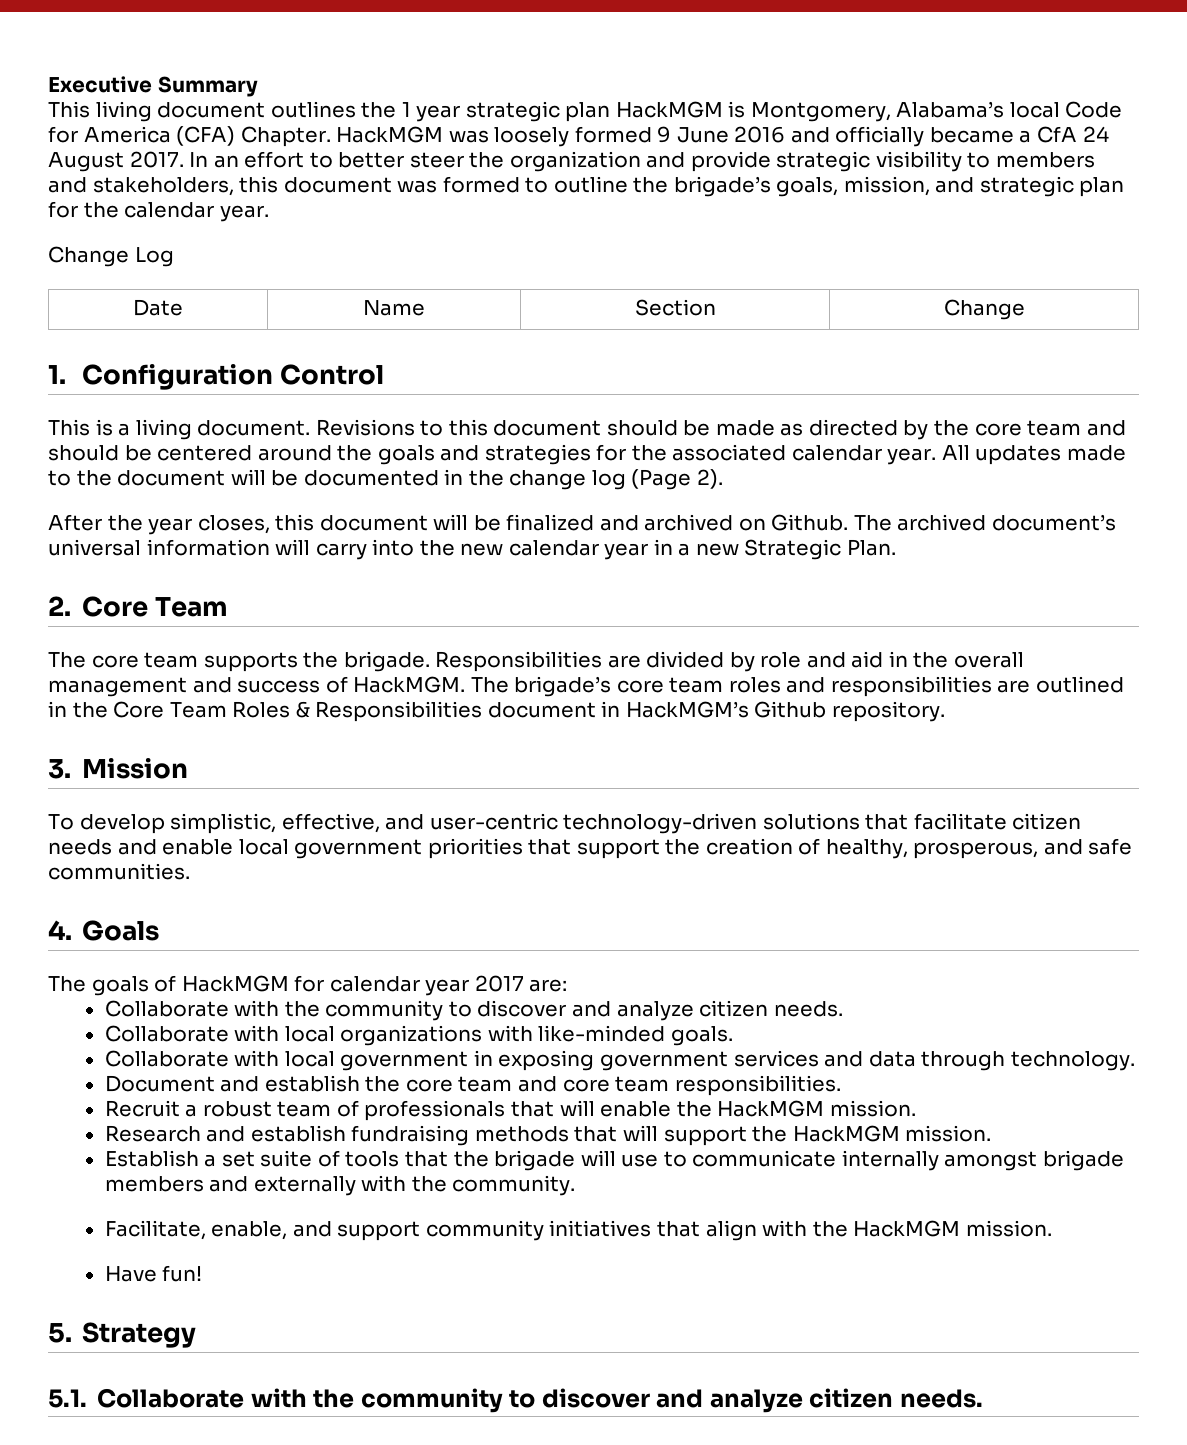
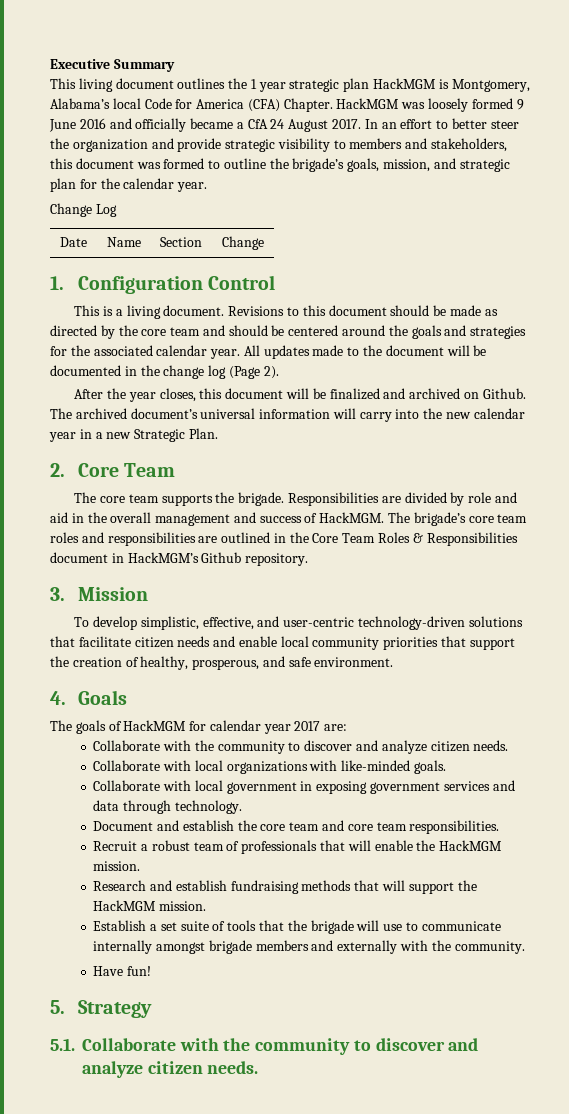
[294,839,423,859] government -> [312,637,380,650] community
[48,863,190,880] communities. -> [314,657,394,667] environment.
[104,1220,1052,1241] // Facilitate, enable, and support community initiatives that align with the HackMGM mission. -> (525, 947) none

